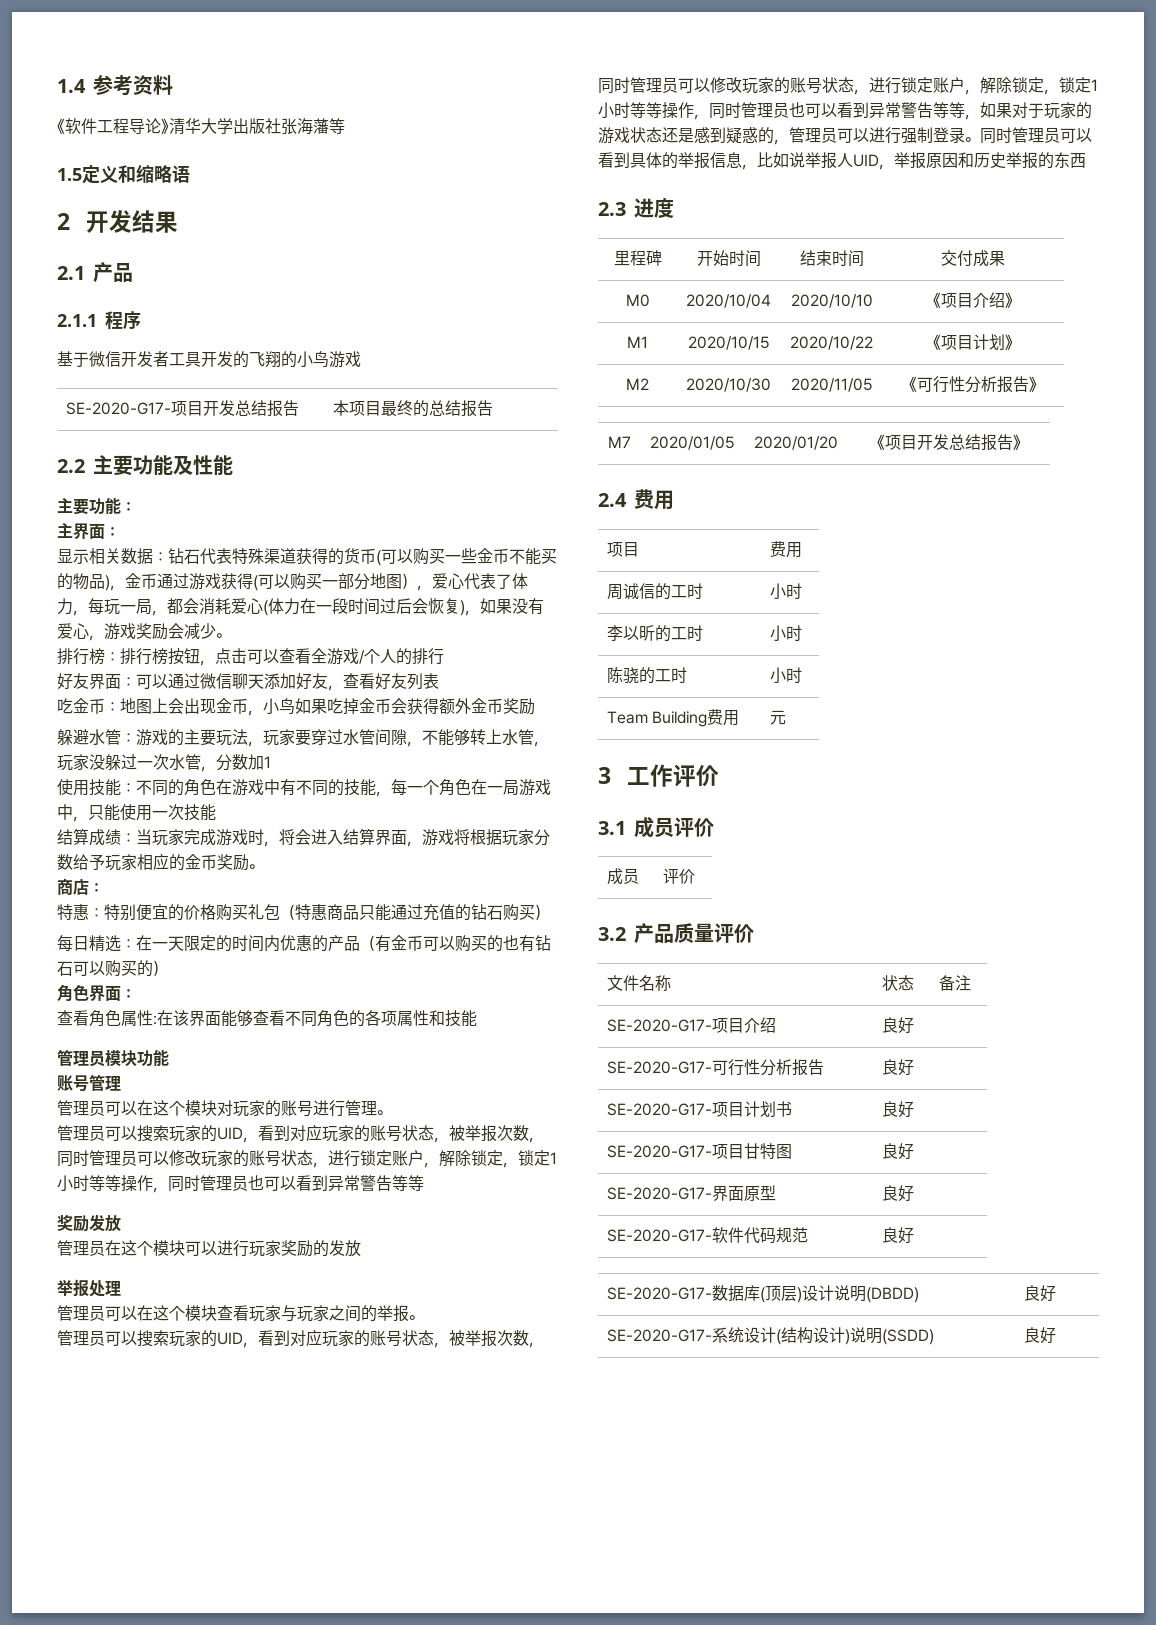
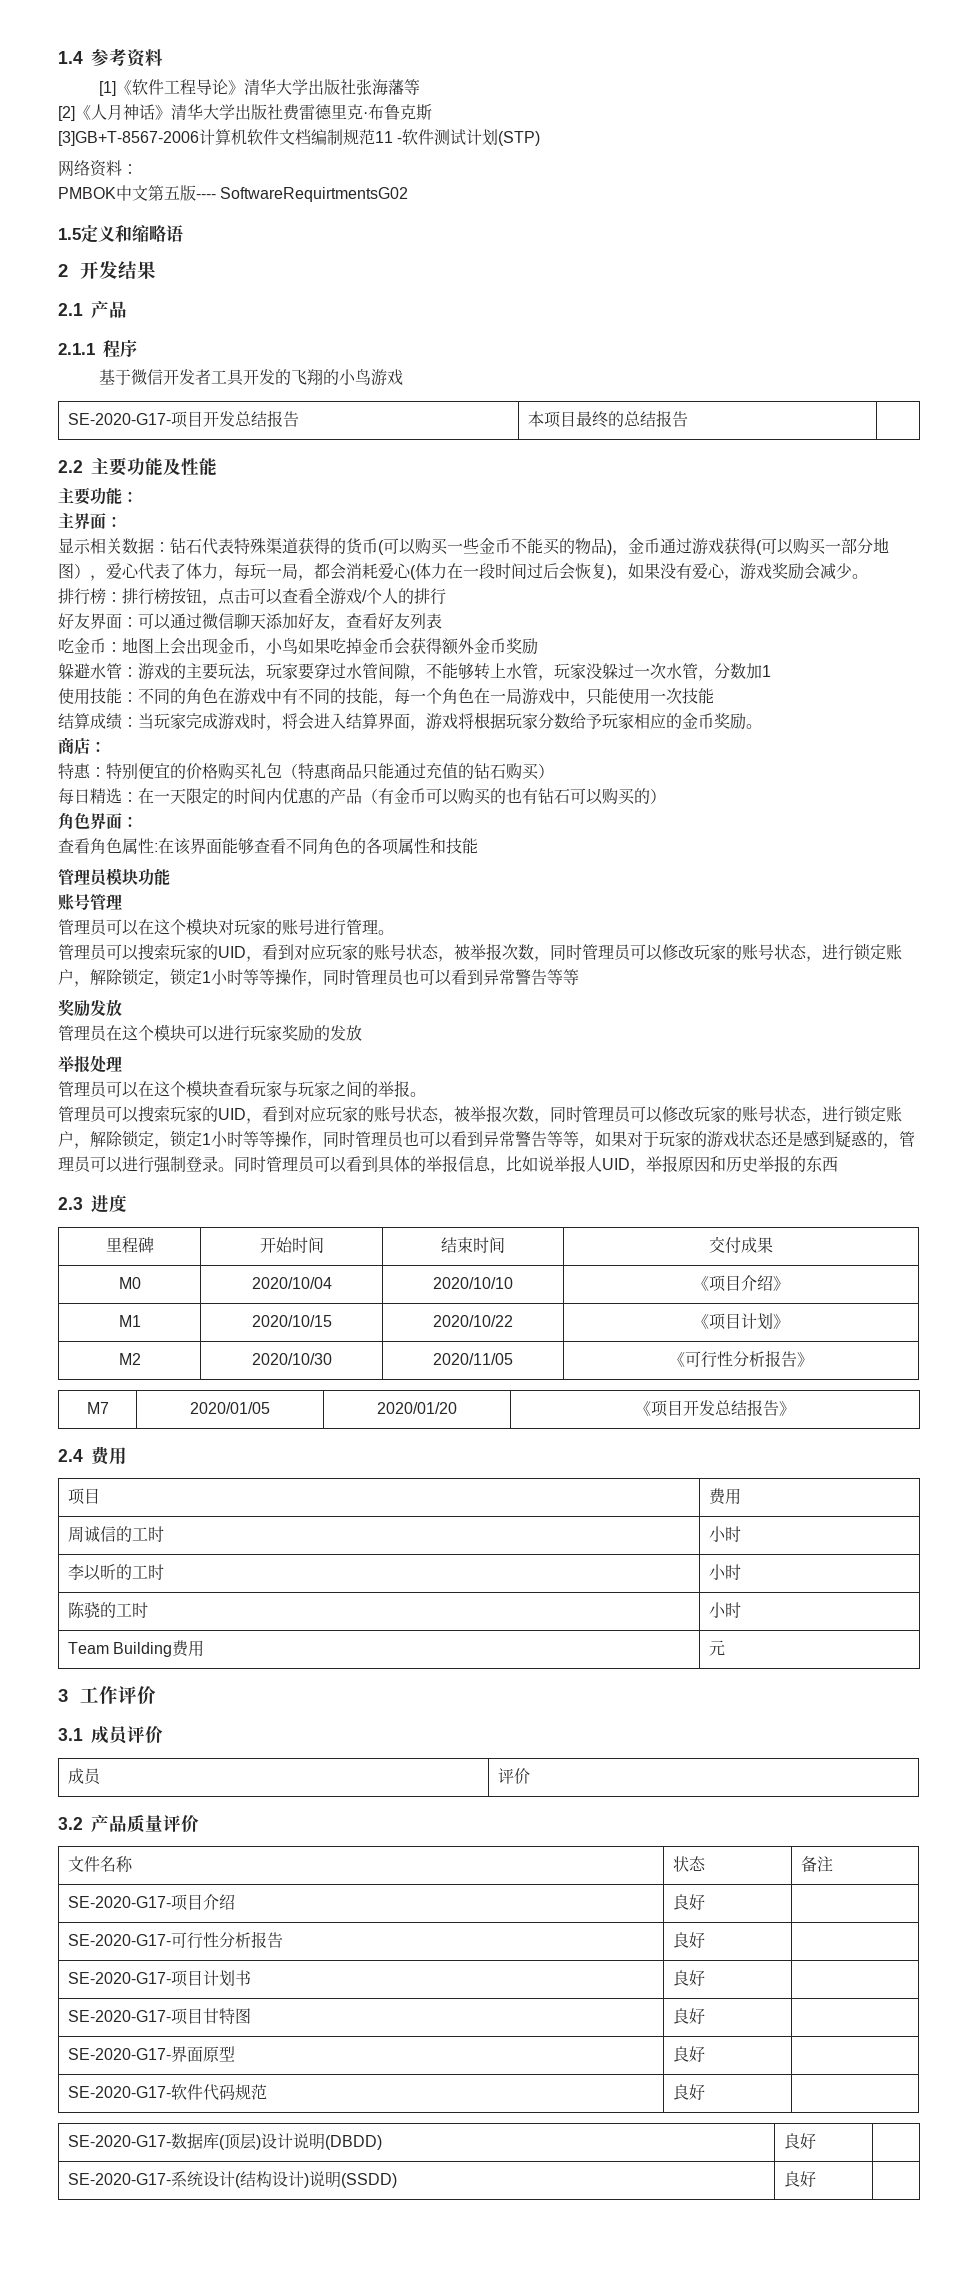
(173, 85) none -> [98,81,116,96] [1]
(345, 126) none -> [58,104,432,121] [58,129,541,146] [58,160,138,177] [58,185,409,202] // [2]《人月神话》清华大学出版社费雷德里克·布鲁克斯 // [3]GB+T-8567-2006计算机软件文档编制规范11 -软件测试计划(STP) // 网络资料： // PMBOK中文第五版---- SoftwareRequirtmentsG02

